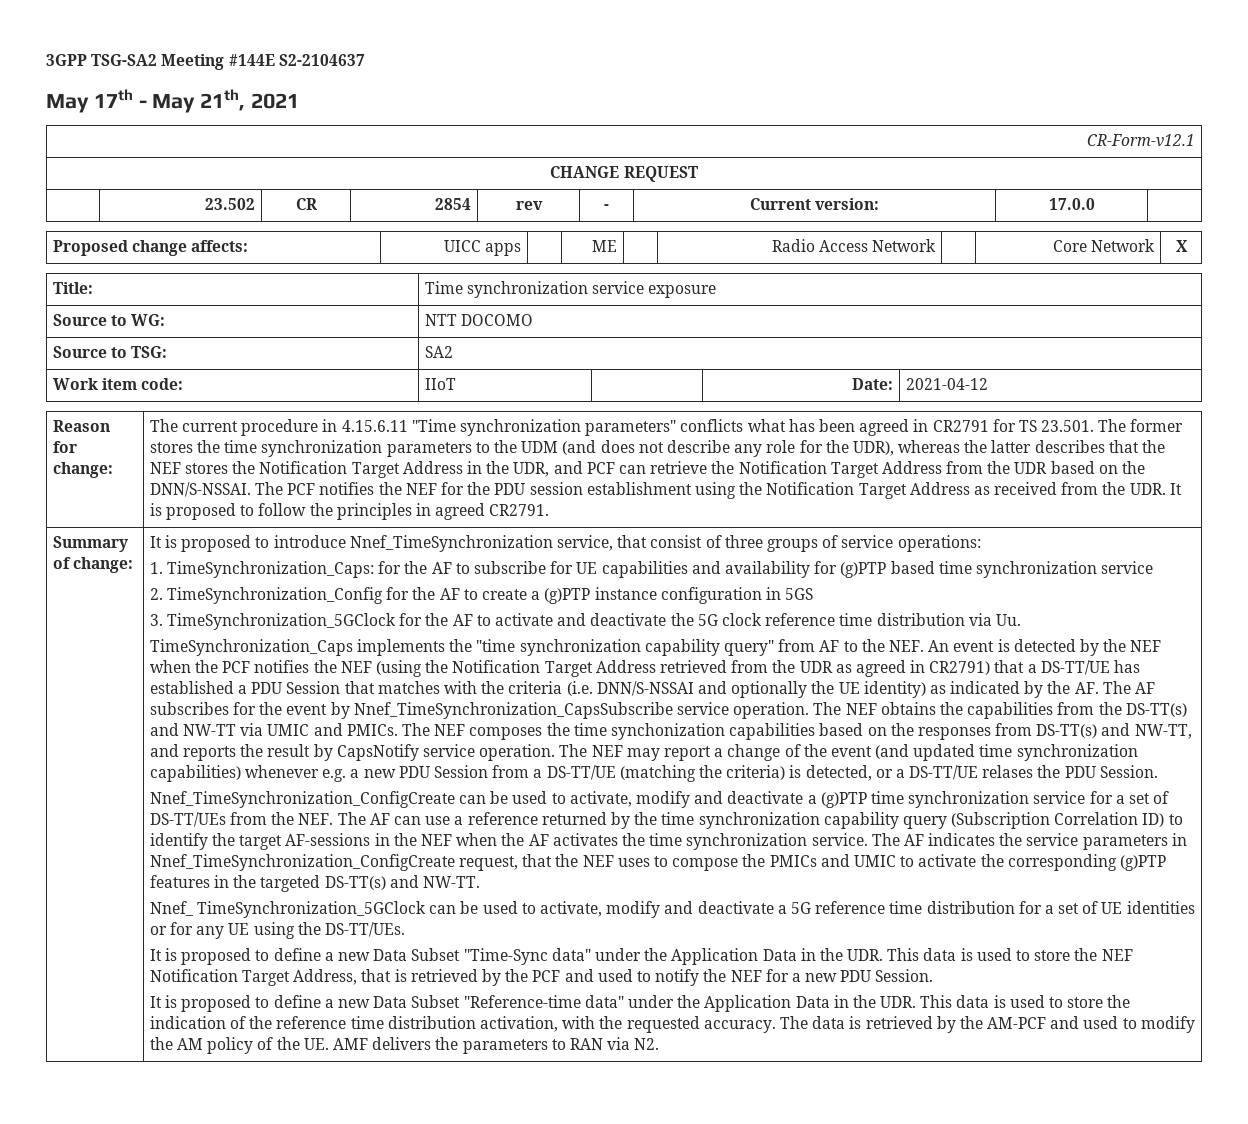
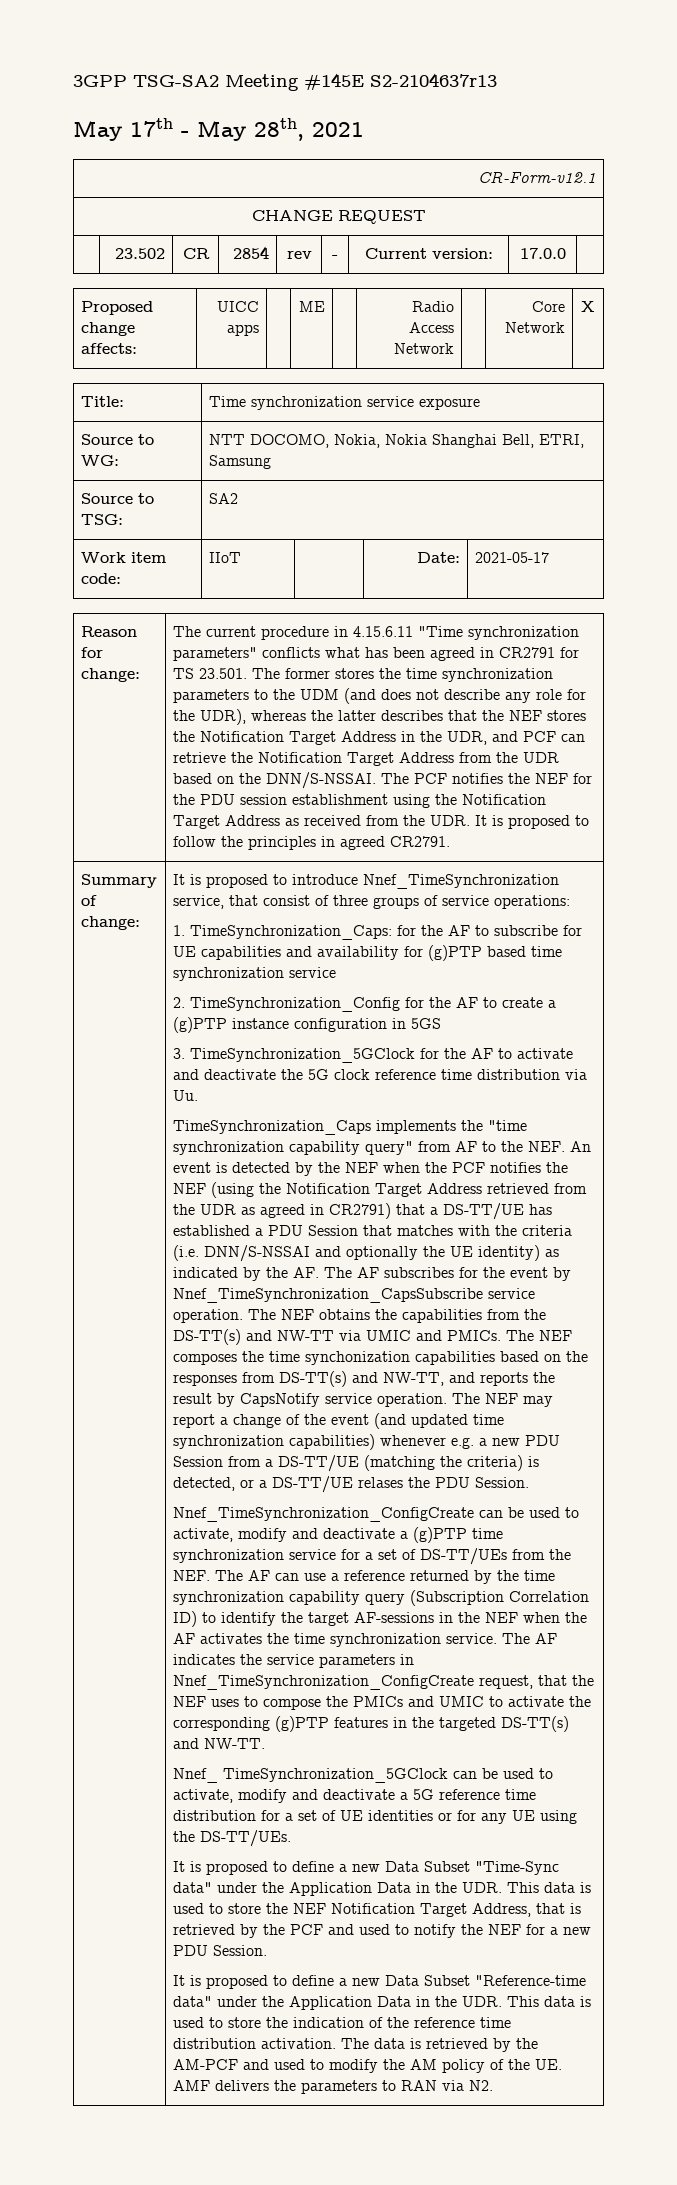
[228,54,365,66] #144E S2-2104637 -> [304,73,497,90] #145E S2-2104637r13
[200,89,246,111] 21th, -> [254,118,304,141] 28th,
[461,314,534,326] DOCOMO -> [249,434,584,448] [208,455,271,469] DOCOMO, Nokia, Nokia Shanghai Bell, ETRI, Samsung
[905,378,988,390] 2021-04-12 -> [474,552,549,563] 2021-05-17
[480,1016,776,1033] activation, with the requested accuracy. -> [260,2038,336,2049] activation.

